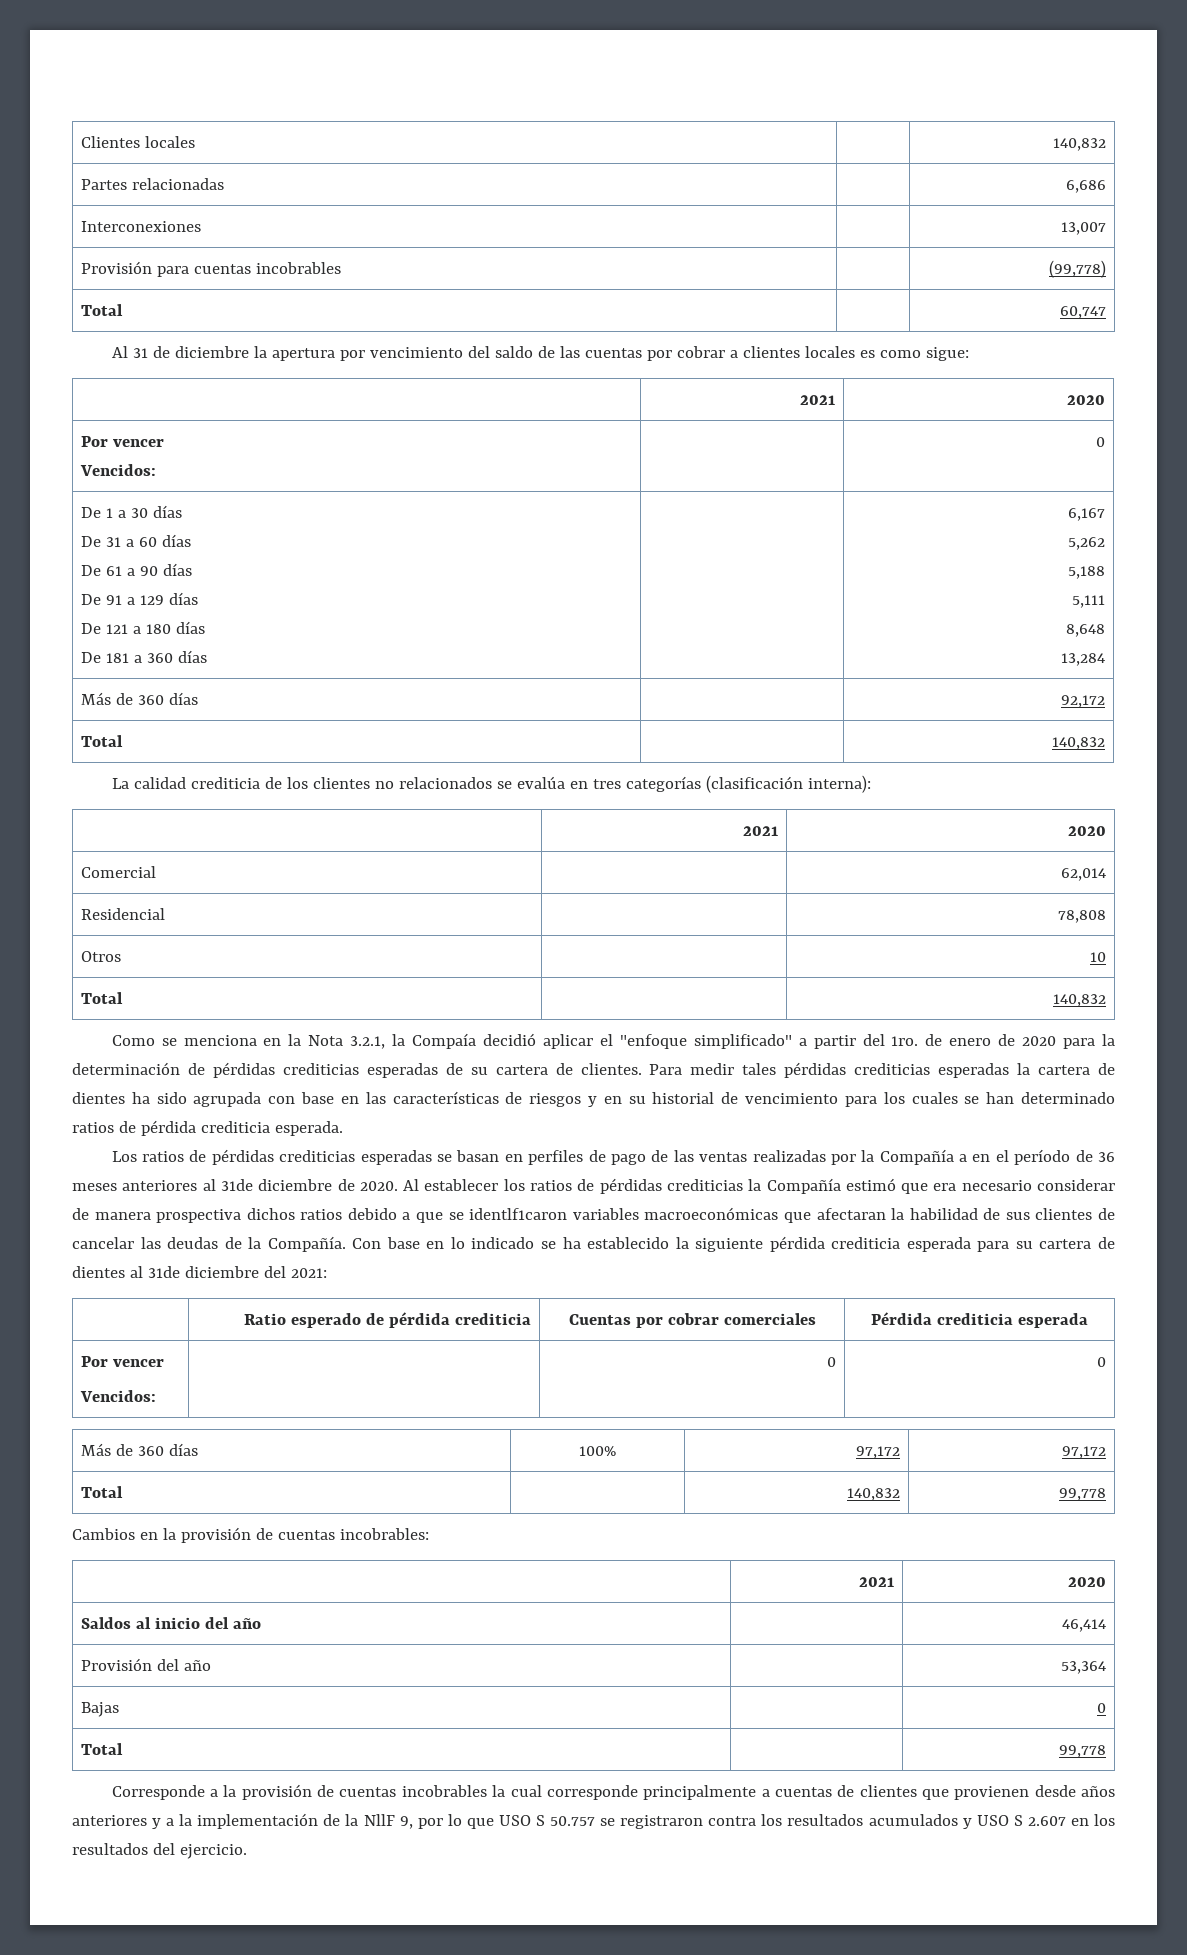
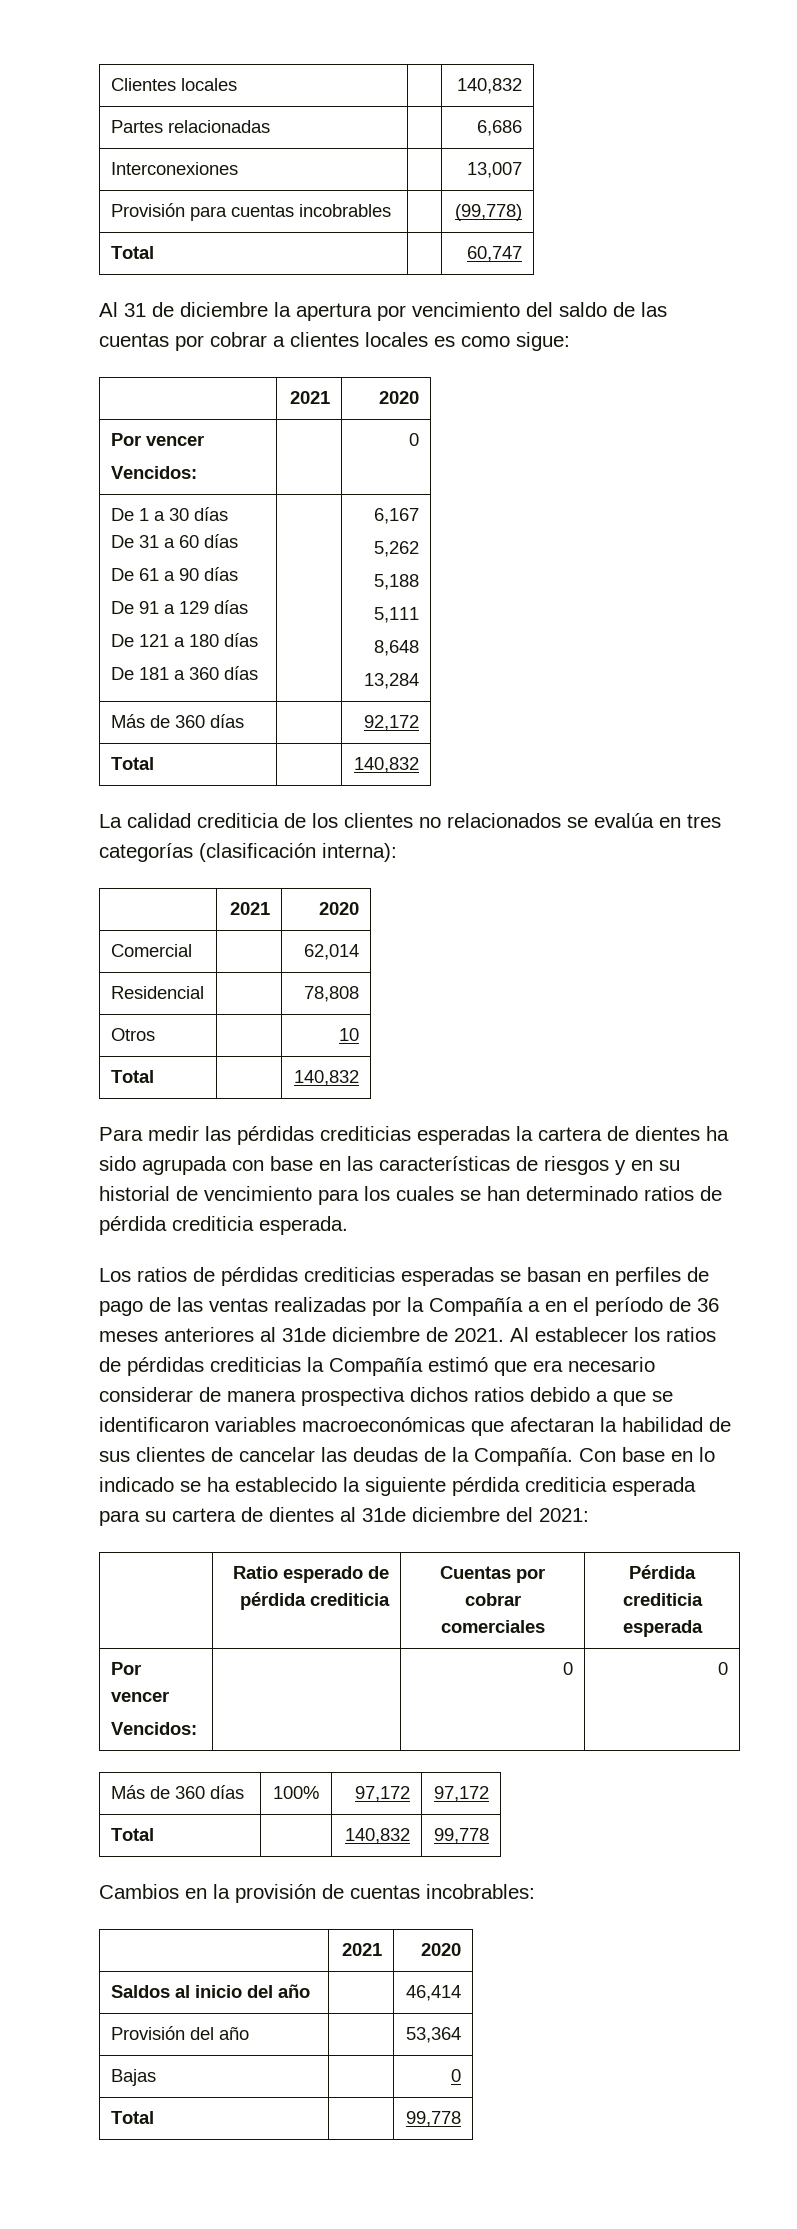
[111,1033,1115,1049] [72,1062,642,1078] Como se menciona en la Nota 3.2.1, la Compaía decidió aplicar el "enfoque simplificado" a partir del 1ro. de enero de 2020 para la determinación de pérdidas crediticias esperadas de su cartera de clientes. -> (360, 1078) none
[742,1063,777,1075] tales -> [205,1126,231,1141] las
[359,1181,398,1191] 2020. -> [454,1328,504,1342] 2021.
[469,1208,568,1220] identlf1caron -> [99,1417,209,1432] identificaron
[111,1784,1115,1800] [72,1813,1116,1829] [72,1843,247,1859] // Corresponde a la provisión de cuentas incobrables la cual corresponde principalmente a cuentas de clientes que provienen desde años anteriores y a la implementación de la NllF 9, por lo que USO S 50.757 se registraron contra los resultados acumulados y USO S 2.607 en los resultados del ejercicio. -> (462, 2119) none

